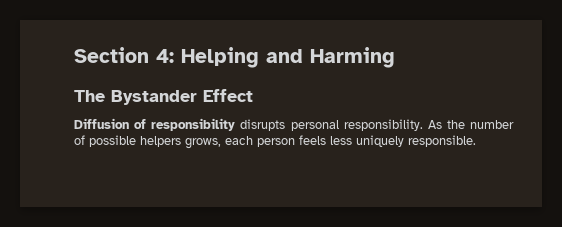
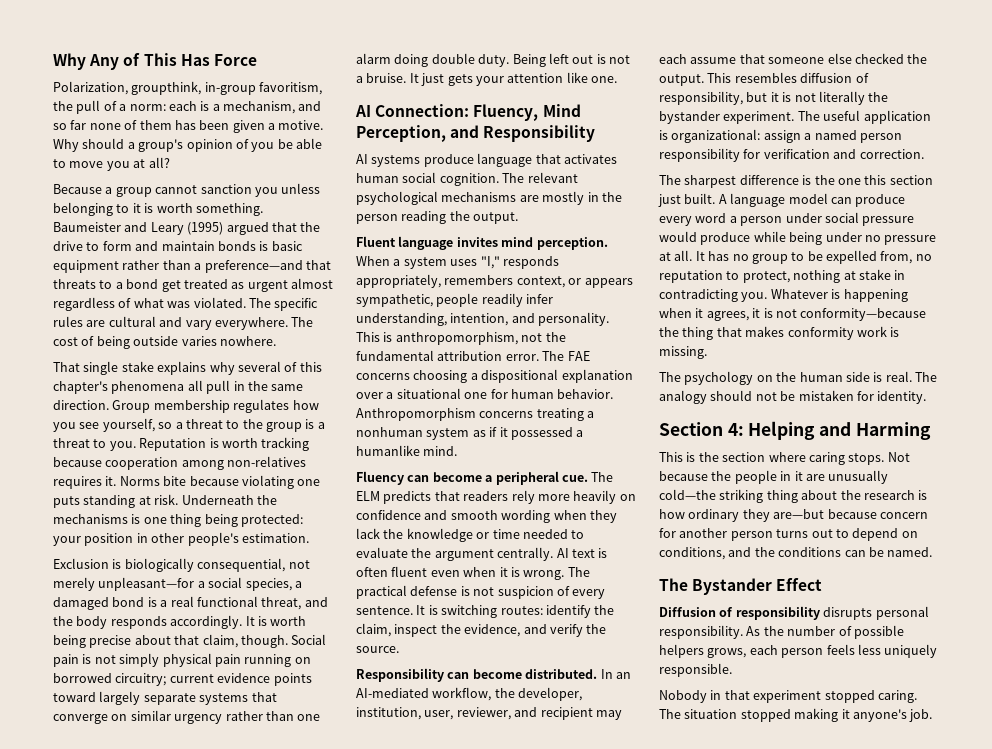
(74, 55) none -> [53,53,257,70] [53,81,323,95] [53,100,322,114] [53,120,324,133] [53,138,322,152] [53,157,170,171] [53,183,321,197] [53,202,263,216] [53,222,321,235] [53,241,303,251] [53,260,331,273] [53,278,333,292] [53,297,319,311] [53,316,314,330] [53,336,276,349] [53,361,322,375] [53,380,304,394] [53,399,319,413] [53,418,325,432] [53,437,310,451] [53,456,307,470] [53,475,321,489] [53,494,277,508] [53,514,303,527] [53,532,309,546] [53,558,310,572] [53,577,302,591] [53,596,328,610] [53,615,307,629] [53,634,327,648] [53,653,311,667] [53,673,312,686] [53,691,277,705] [53,710,321,724] [356,53,630,67] [356,72,617,86] [355,104,581,121] [356,125,596,142] [356,153,617,167] [356,172,578,186] [356,191,622,205] [356,211,519,224] [356,236,608,250] [356,256,559,269] [356,274,633,288] [356,293,554,307] [356,312,610,326] [356,332,566,345] [356,350,590,361] [356,369,633,383] [356,388,614,399] [356,408,595,421] [356,427,584,440] [356,445,458,456] [356,471,614,485] [356,490,636,504] [356,510,617,523] [356,528,585,542] [356,547,608,561] [356,566,590,580] [356,585,606,599] [356,605,615,618] [356,623,607,637] [356,646,399,653] [356,668,631,682] [356,687,583,701] [356,707,622,720] [659,53,928,64] [659,72,869,86] [659,91,889,105] [659,110,931,124] [659,129,902,143] [659,148,924,162] [659,175,933,188] [658,193,906,207] [659,212,915,226] [659,231,937,245] [659,250,932,264] [659,269,906,283] [659,289,908,302] [659,308,927,321] [659,326,900,340] [659,346,707,359] [659,371,937,385] [659,390,927,404] Why Any of This Has Force // Polarization, groupthink, in-group favoritism, the pull of a norm: each is a mechanism, and so far none of them has been given a motive. Why should a group's opinion of you be able to move you at all? // Because a group cannot sanction you unless belonging to it is worth something. Baumeister and Leary (1995) argued that the drive to form and maintain bonds is basic equipment rather than a preference—and that threats to a bond get treated as urgent almost regardless of what was violated. The specific rules are cultural and vary everywhere. The cost of being outside varies nowhere. // That single stake explains why several of this chapter's phenomena all pull in the same direction. Group membership regulates how you see yourself, so a threat to the group is a threat to you. Reputation is worth tracking because cooperation among non-relatives requires it. Norms bite because violating one puts standing at risk. Underneath the mechanisms is one thing being protected: your position in other people's estimation. // Exclusion is biologically consequential, not merely unpleasant—for a social species, a damaged bond is a real functional threat, and the body responds accordingly. It is worth being precise about that claim, though. Social pain is not simply physical pain running on borrowed circuitry; current evidence points toward largely separate systems that converge on similar urgency rather than one alarm doing double duty. Being left out is not a bruise. It just gets your attention like one. // AI Connection: Fluency, Mind Perception, and Responsibility // AI systems produce language that activates human social cognition. The relevant psychological mechanisms are mostly in the person reading the output. // Fluent language invites mind perception. When a system uses "I," responds appropriately, remembers context, or appears sympathetic, people readily infer understanding, intention, and personality. This is anthropomorphism, not the fundamental attribution error. The FAE concerns choosing a dispositional explanation over a situational one for human behavior. Anthropomorphism concerns treating a nonhuman system as if it possessed a humanlike mind. // Fluency can become a peripheral cue. The ELM predicts that readers rely more heavily on confidence and smooth wording when they lack the knowledge or time needed to evaluate the argument centrally. AI text is often fluent even when it is wrong. The practical defense is not suspicion of every sentence. It is switching routes: identify the claim, inspect the evidence, and verify the source. // Responsibility can become distributed. In an AI-mediated workflow, the developer, institution, user, reviewer, and recipient may each assume that someone else checked the output. This resembles diffusion of responsibility, but it is not literally the bystander experiment. The useful application is organizational: assign a named person responsibility for verification and correction. // The sharpest difference is the one this section just built. A language model can produce every word a person under social pressure would produce while being under no pressure at all. It has no group to be expelled from, no reputation to protect, nothing at stake in contradicting you. Whatever is happening when it agrees, it is not conformity—because the thing that makes conformity work is missing. // The psychology on the human side is real. The analogy should not be mistaken for identity. //
(395, 57) none -> [659,452,910,465] [659,470,889,484] [659,489,928,503] [659,509,928,522] [659,528,918,541] [659,547,933,560] // This is the section where caring stops. Not because the people in it are unusually cold—the striking thing about the research is how ordinary they are—but because concern for another person turns out to depend on conditions, and the conditions can be named.
(476, 141) none -> [659,690,917,703] [659,708,933,722] // Nobody in that experiment stopped caring. The situation stopped making it anyone's job.

